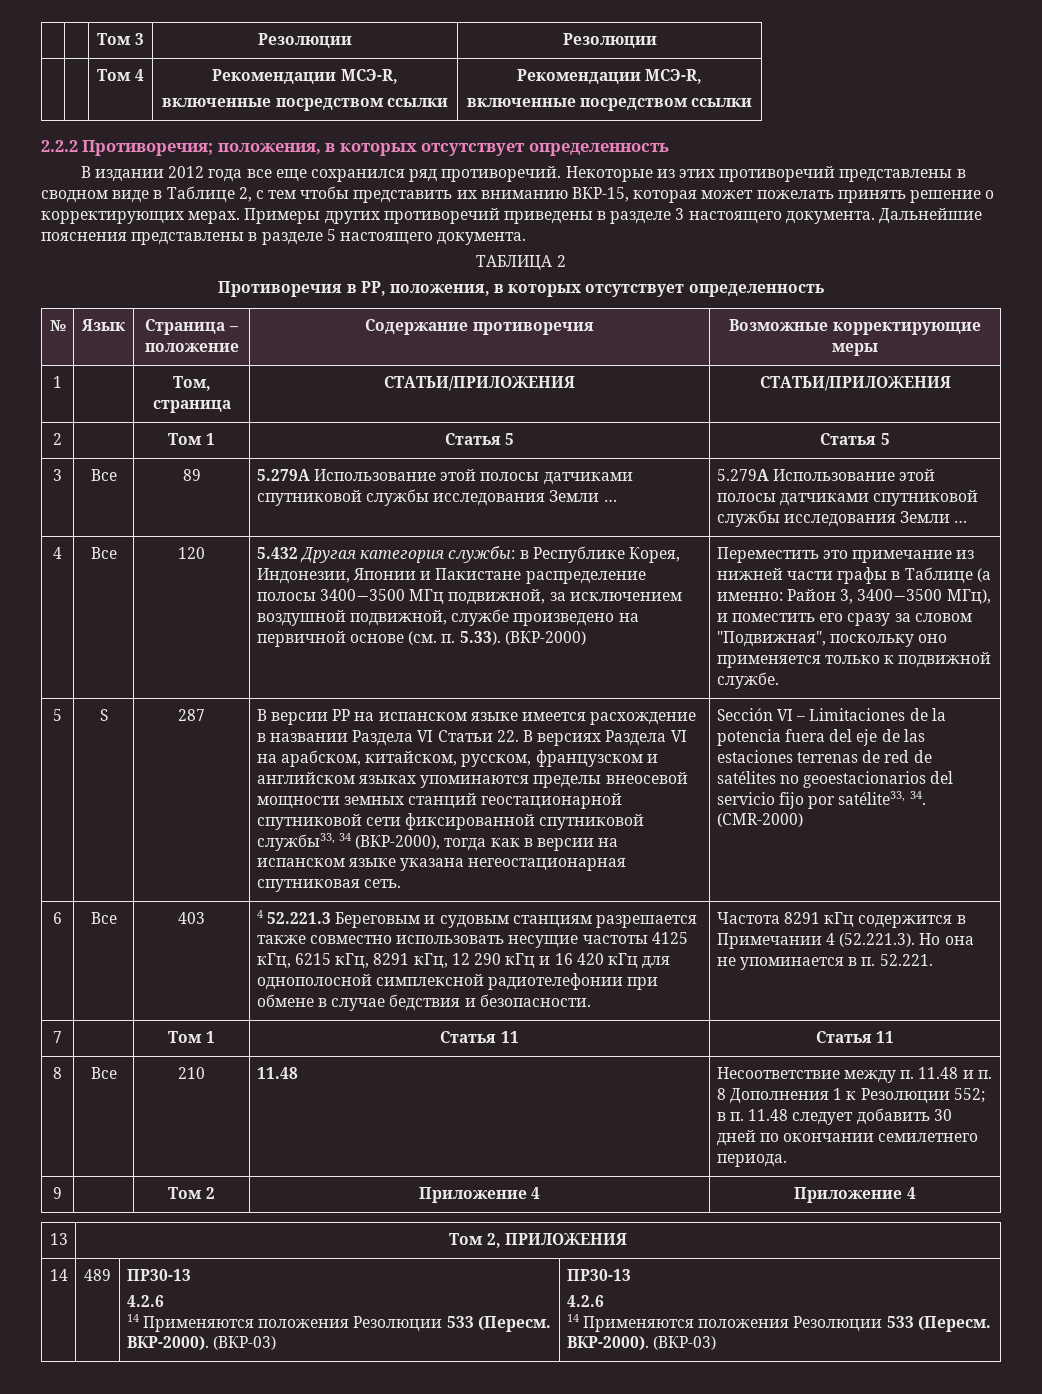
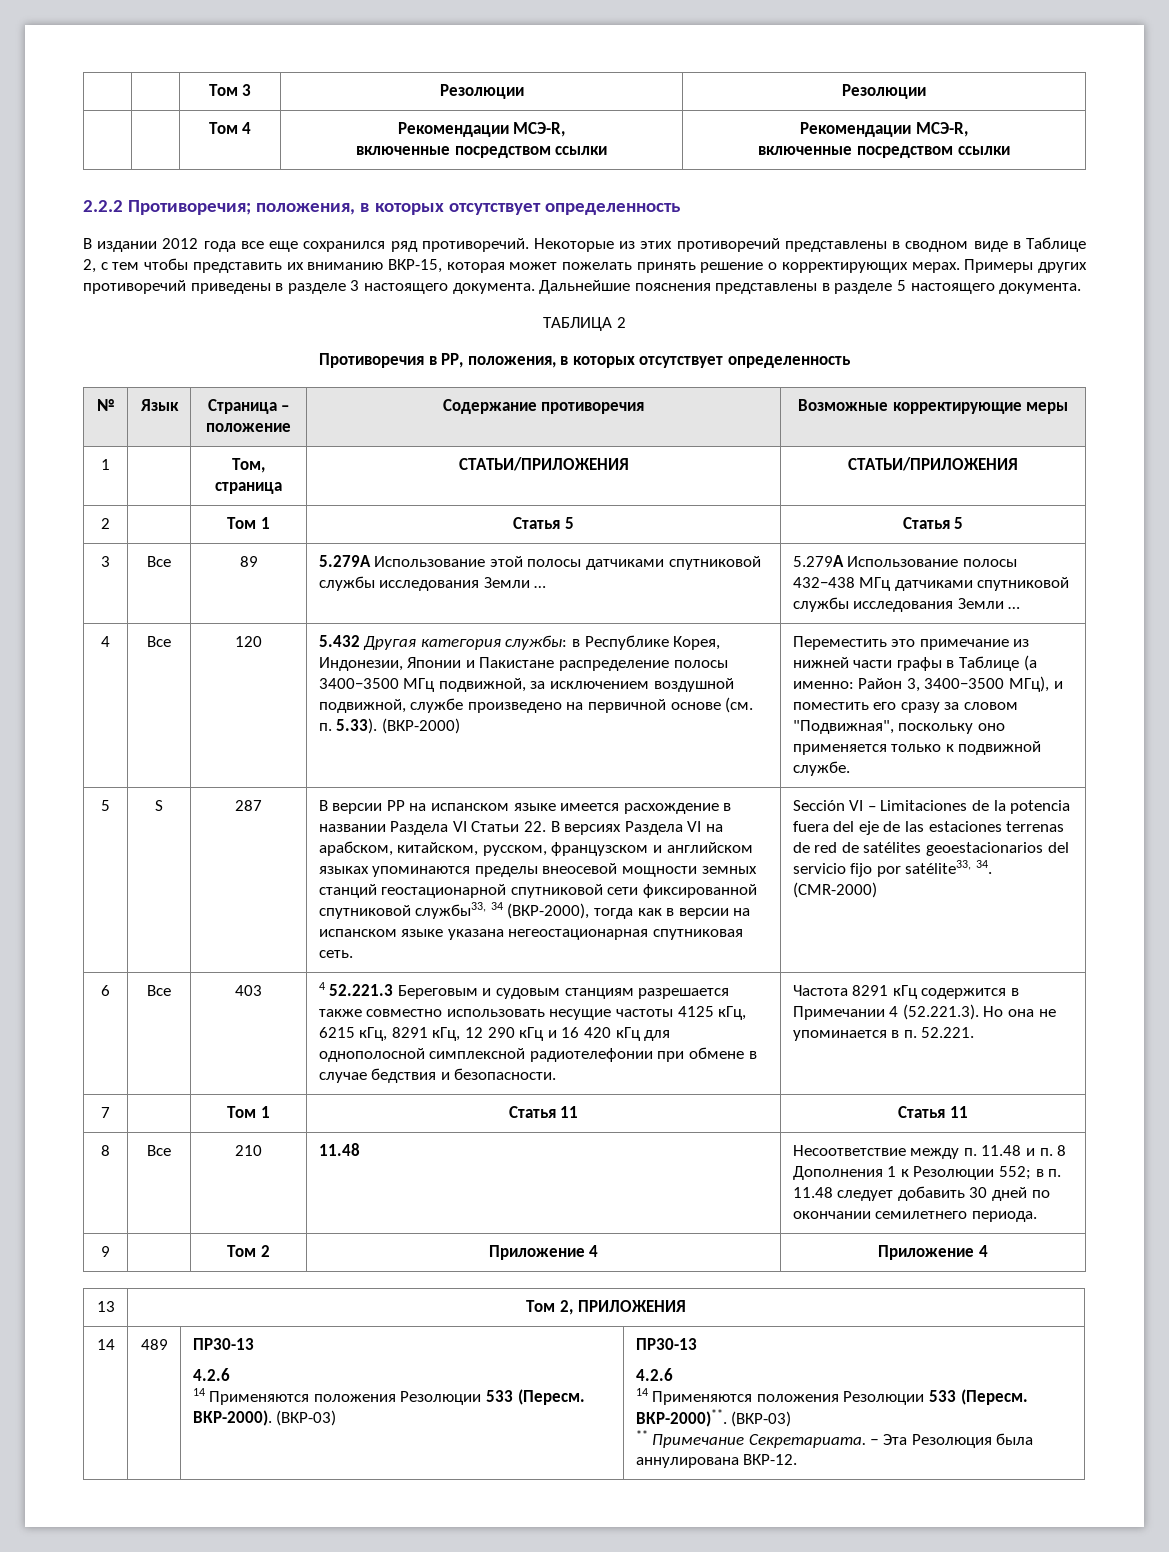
[899,469,936,481] [716,493,776,502] этой полосы -> [962,559,1017,567] [792,577,891,591] полосы 432−438 МГц
[780,775,800,784] no -> (922, 847) none
[566,1336,717,1351] ВКР-2000). (ВКР-03) -> [635,1409,792,1427] [635,1430,1034,1448] [635,1454,798,1468] ВКР-2000)**. (ВКР-03) // ** Примечание Секретариата. − Эта Резолюция была аннулирована ВКР-12.

